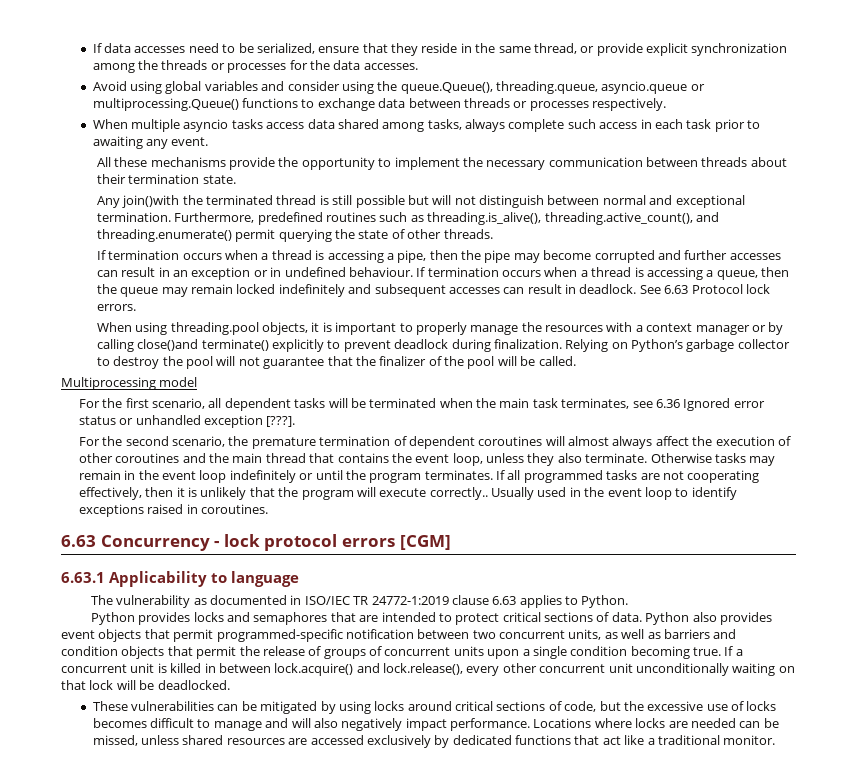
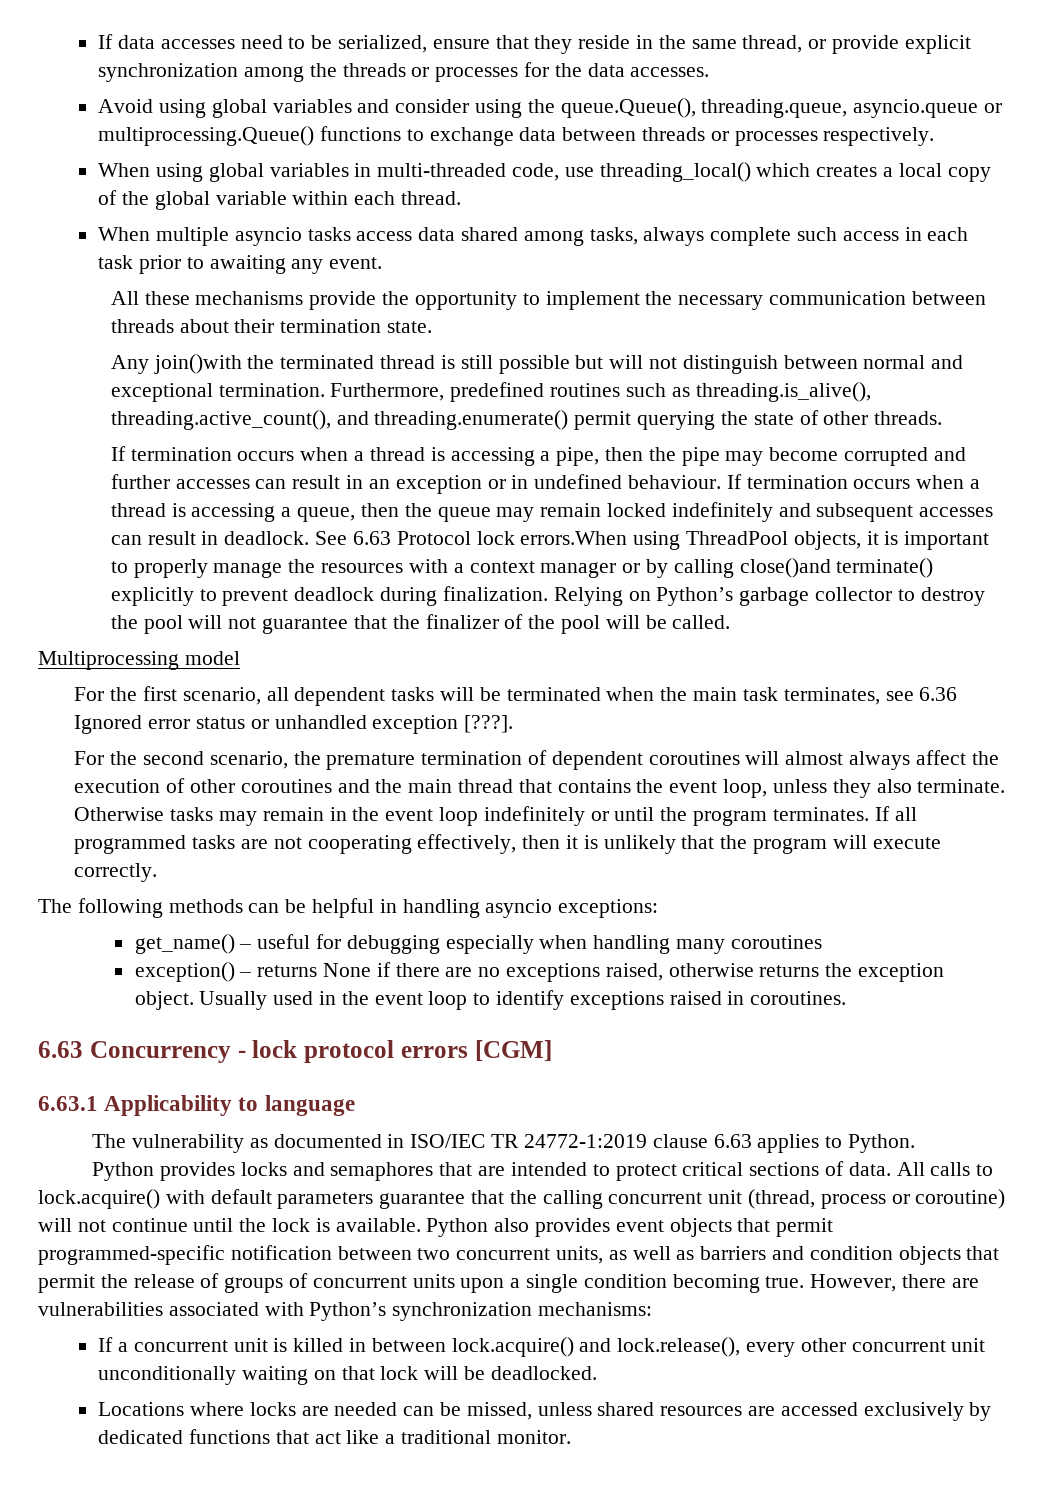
(667, 104) none -> [98,162,991,182] [98,190,461,210] // When using global variables in multi-threaded code, use threading_local() which creates a local copy of the global variable within each thread.
[96,304,136,311] [96,322,259,335] errors. // When using threading.pool -> [520,531,788,550] errors.When using ThreadPool
[429,487,488,500] correctly.. -> [74,863,158,882] [38,898,659,918] [134,934,822,954] [134,962,944,982] [134,991,194,1010] correctly. // The following methods can be helpful in handling asyncio exceptions: // get_name() – useful for debugging especially when handling many coroutines // exception() – returns None if there are no exceptions raised, otherwise returns the exception object.
(642, 617) none -> [896,1162,994,1176] [38,1189,1006,1209] [38,1218,421,1232] All calls to lock.acquire() with default parameters guarantee that the calling concurrent unit (thread, process or coroutine) will not continue until the lock is available.
(721, 651) none -> [810,1274,979,1292] [38,1302,653,1321] However, there are vulnerabilities associated with Python’s synchronization mechanisms: //
[92,701,777,714] [92,718,531,731] These vulnerabilities can be mitigated by using locks around critical sections of code, but the excessive use of locks becomes difficult to manage and will also negatively impact performance. -> (597, 1373) none

